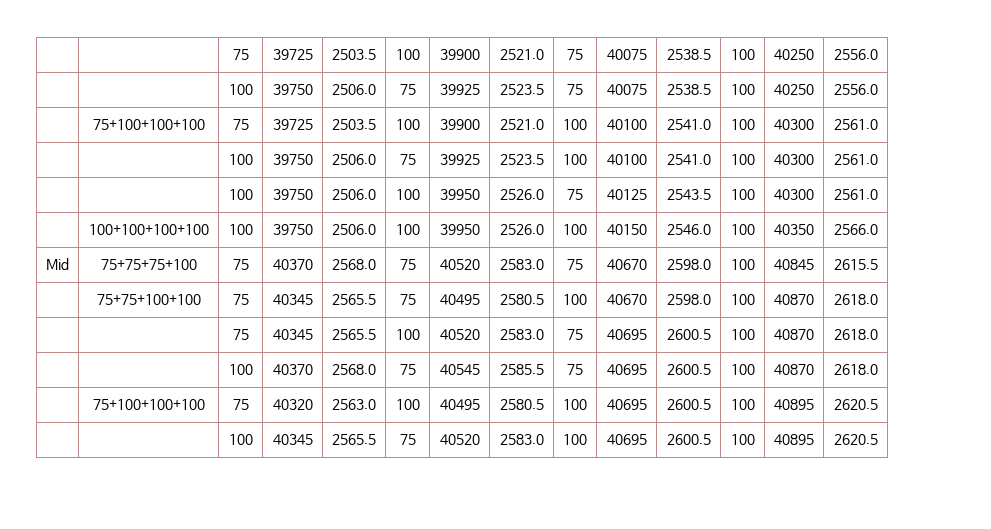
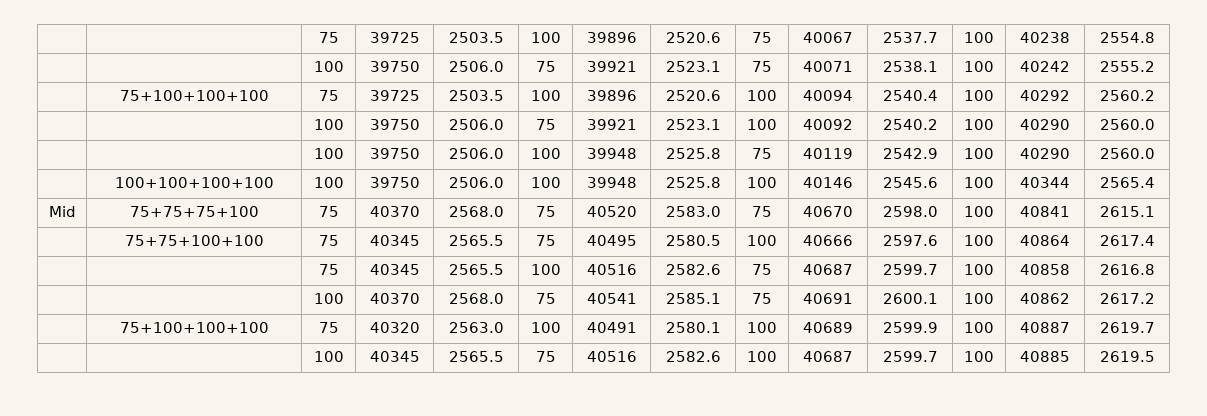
[232,49,249,60] [272,49,313,60] [332,49,376,60] [395,49,420,60] [439,49,480,60] [499,49,544,60] [567,49,583,60] [606,49,647,60] [666,49,711,60] [730,49,755,60] [774,49,814,60] [833,49,878,60] [228,84,253,95] [272,84,313,95] [332,84,376,95] [399,84,416,95] [439,84,480,95] [499,84,544,95] [567,84,583,95] [606,84,647,95] [666,84,711,95] [730,84,755,95] [774,84,814,95] [833,84,878,95] | | 75 | 39725 | 2503.5 | 100 | 39900 | 2521.0 | 75 | 40075 | 2538.5 | 100 | 40250 | 2556.0 // | | 100 | 39750 | 2506.0 | 75 | 39925 | 2523.5 | 75 | 40075 | 2538.5 | 100 | 40250 | 2556.0 -> [318,32,339,43] [369,32,420,43] [448,32,504,43] [530,32,561,43] [586,32,637,43] [665,32,721,43] [752,32,772,43] [803,32,853,43] [882,32,938,43] [964,32,994,43] [1020,32,1070,43] [1099,32,1155,43] [313,61,344,72] [369,61,420,72] [448,61,504,72] [535,61,556,72] [586,61,637,72] [665,61,721,72] [752,61,772,72] [803,61,853,72] [882,61,938,72] [964,61,994,72] [1020,61,1070,72] [1099,61,1155,72] | | 75 | 39725 | 2503.5 | 100 | 39896 | 2520.6 | 75 | 40067 | 2537.7 | 100 | 40238 | 2554.8 // | | 100 | 39750 | 2506.0 | 75 | 39921 | 2523.1 | 75 | 40071 | 2538.1 | 100 | 40242 | 2555.2
[439,119,480,130] [499,119,544,130] [563,119,587,130] [606,119,647,130] [666,119,711,130] [730,119,755,130] [774,119,814,130] [833,119,878,130] [228,154,253,165] [272,154,313,165] [332,154,376,165] [399,154,416,165] [439,154,480,165] [499,154,544,165] [563,154,587,165] [606,154,647,165] [666,154,711,165] [730,154,755,165] [774,154,814,165] [833,154,878,165] [228,189,253,200] [272,189,313,200] [332,189,376,200] [395,189,420,200] [439,189,480,200] [499,189,544,200] [567,189,583,200] [606,189,647,200] [666,189,711,200] [730,189,755,200] [774,189,814,200] [833,189,878,200] 39900 | 2521.0 | 100 | 40100 | 2541.0 | 100 | 40300 | 2561.0 // | | 100 | 39750 | 2506.0 | 75 | 39925 | 2523.5 | 100 | 40100 | 2541.0 | 100 | 40300 | 2561.0 // | | 100 | 39750 | 2506.0 | 100 | 39950 | 2526.0 | 75 | 40125 | 2543.5 | 100 | 40300 | 2561.0 -> [586,90,637,101] [665,90,721,101] [747,90,777,101] [803,90,853,101] [882,90,938,101] [964,90,994,101] [1020,90,1070,101] [1099,90,1155,101] [313,119,344,130] [369,119,420,130] [448,119,504,130] [535,119,556,130] [586,119,637,130] [665,119,721,130] [747,119,777,130] [803,119,853,130] [882,119,938,130] [964,119,994,130] [1020,119,1070,130] [1099,119,1155,130] [313,148,344,159] [369,148,420,159] [448,148,504,159] [530,148,561,159] [586,148,637,159] [665,148,721,159] [752,148,772,159] [803,148,853,159] [882,148,938,159] [964,148,994,159] [1020,148,1070,159] [1099,148,1155,159] 39896 | 2520.6 | 100 | 40094 | 2540.4 | 100 | 40292 | 2560.2 // | | 100 | 39750 | 2506.0 | 75 | 39921 | 2523.1 | 100 | 40092 | 2540.2 | 100 | 40290 | 2560.0 // | | 100 | 39750 | 2506.0 | 100 | 39948 | 2525.8 | 75 | 40119 | 2542.9 | 100 | 40290 | 2560.0
[439,224,480,235] [499,224,544,235] [563,224,587,235] [606,224,647,235] [666,224,711,235] [730,224,755,235] [774,224,814,235] [833,224,878,235] 39950 | 2526.0 | 100 | 40150 | 2546.0 | 100 | 40350 | 2566.0 -> [586,177,637,188] [665,177,721,188] [747,177,777,188] [803,177,853,188] [882,177,938,188] [964,177,994,188] [1020,177,1070,188] [1099,177,1155,188] 39948 | 2525.8 | 100 | 40146 | 2545.6 | 100 | 40344 | 2565.4
[774,259,814,270] [833,259,878,270] 40845 | 2615.5 -> [1020,206,1070,217] [1099,206,1155,217] 40841 | 2615.1
[606,294,647,305] [666,294,711,305] [730,294,755,305] [774,294,814,305] [833,294,878,305] 40670 | 2598.0 | 100 | 40870 | 2618.0 -> [803,235,853,246] [882,235,938,246] [964,235,994,246] [1020,235,1070,246] [1099,235,1155,246] 40666 | 2597.6 | 100 | 40864 | 2617.4
[439,329,480,340] [499,329,544,340] [567,329,583,340] [606,329,647,340] [666,329,711,340] [730,329,755,340] [774,329,814,340] [833,329,878,340] 40520 | 2583.0 | 75 | 40695 | 2600.5 | 100 | 40870 | 2618.0 -> [586,264,637,275] [665,264,721,275] [752,264,772,275] [803,264,853,275] [882,264,938,275] [964,264,994,275] [1020,264,1070,275] [1099,264,1155,275] 40516 | 2582.6 | 75 | 40687 | 2599.7 | 100 | 40858 | 2616.8
[439,364,480,375] [499,364,544,375] [567,364,583,375] [606,364,647,375] [666,364,711,375] [730,364,755,375] [774,364,814,375] [833,364,878,375] 40545 | 2585.5 | 75 | 40695 | 2600.5 | 100 | 40870 | 2618.0 -> [586,293,637,304] [665,293,721,304] [752,293,772,304] [803,293,853,304] [882,293,938,304] [964,293,994,304] [1020,293,1070,304] [1099,293,1155,304] 40541 | 2585.1 | 75 | 40691 | 2600.1 | 100 | 40862 | 2617.2
[439,399,480,410] [499,399,544,410] [563,399,587,410] [606,399,647,410] [666,399,711,410] [730,399,755,410] [774,399,814,410] [833,399,878,410] 40495 | 2580.5 | 100 | 40695 | 2600.5 | 100 | 40895 | 2620.5 -> [586,322,637,333] [665,322,721,333] [747,322,777,333] [803,322,853,333] [882,322,938,333] [964,322,994,333] [1020,322,1070,333] [1099,322,1155,333] 40491 | 2580.1 | 100 | 40689 | 2599.9 | 100 | 40887 | 2619.7
[439,434,480,445] [499,434,544,445] [563,434,587,445] [606,434,647,445] [666,434,711,445] [730,434,755,445] [774,434,814,445] [833,434,878,445] 40520 | 2583.0 | 100 | 40695 | 2600.5 | 100 | 40895 | 2620.5 -> [586,351,637,362] [665,351,721,362] [747,351,777,362] [803,351,853,362] [882,351,938,362] [964,351,994,362] [1020,351,1070,362] [1099,351,1155,362] 40516 | 2582.6 | 100 | 40687 | 2599.7 | 100 | 40885 | 2619.5

